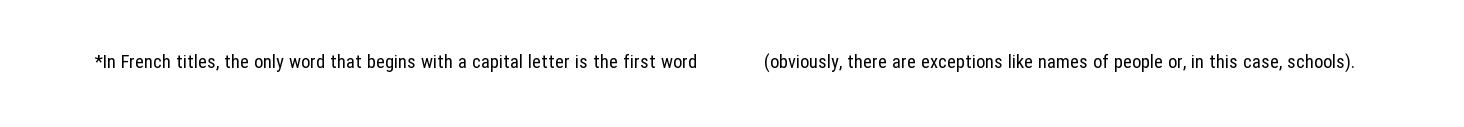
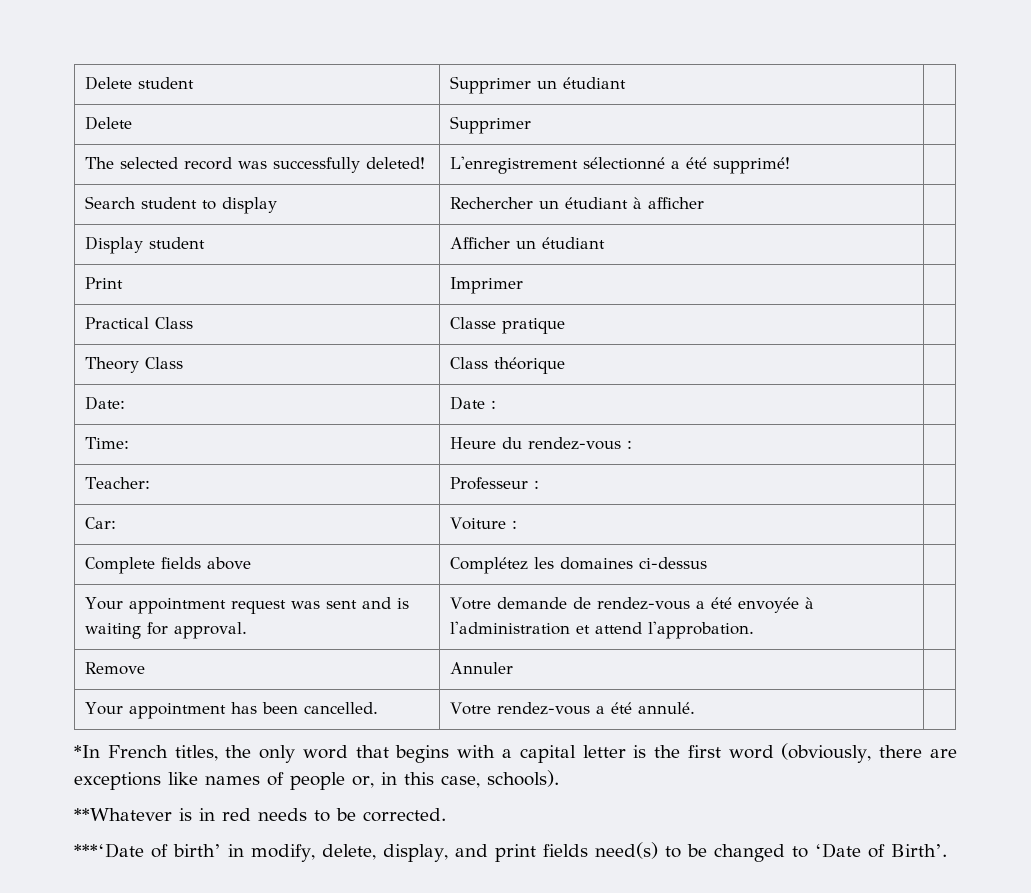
(94, 61) none -> [85,76,195,90] [450,76,627,94] [85,116,133,130] [450,116,532,134] [85,157,426,173] [450,156,791,174] [85,196,278,214] [450,197,705,209] [85,236,206,254] [450,237,606,249] [85,277,124,289] [450,277,524,294] [85,317,194,329] [450,317,566,334] [85,357,184,373] [450,357,566,374] [85,396,126,410] [450,396,497,410] [85,437,130,449] [450,437,633,450] [85,477,151,489] [450,477,540,490] [85,517,117,529] [450,517,518,530] [85,557,252,574] [450,557,708,574] [85,597,410,614] [85,622,248,639] [450,597,815,613] [450,621,755,639] [85,662,146,675] [450,662,514,674] [85,702,379,719] [450,702,696,715] Delete student | Supprimer un étudiant | // Delete | Supprimer | // The selected record was successfully deleted! | L'enregistrement sélectionné a été supprimé! | // Search student to display | Rechercher un étudiant à afficher | // Display student | Afficher un étudiant | // Print | Imprimer | // Practical Class | Classe pratique | // Theory Class | Class théorique | // Date: | Date : | // Time: | Heure du rendez-vous : | // Teacher: | Professeur : | // Car: | Voiture : | // Complete fields above | Complétez les domaines ci-dessus | // Your appointment request was sent and is waiting for approval. | Votre demande de rendez-vous a été envoyée à l'administration et attend l'approbation. | // Remove | Annuler | // Your appointment has been cancelled. | Votre rendez-vous a été annulé. | //
(1355, 63) none -> [74,808,446,822] [74,842,947,862] // **Whatever is in red needs to be corrected. // ***‘Date of birth’ in modify, delete, display, and print fields need(s) to be changed to ‘Date of Birth’.

